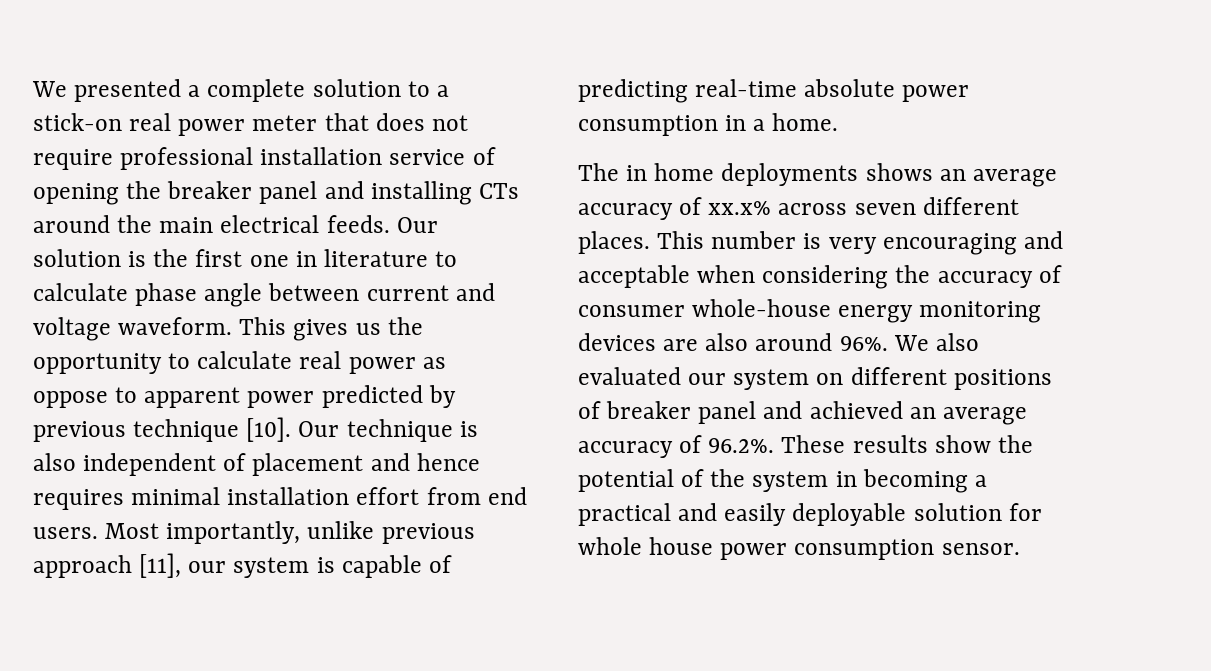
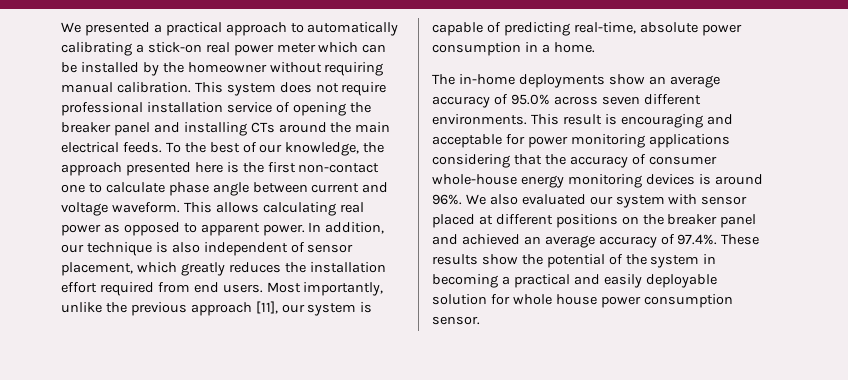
[207,79,430,102] complete solution to -> [165,22,399,36] [61,42,132,56] practical approach to automatically calibrating
[324,113,369,131] that -> [318,42,387,53] [61,62,384,76] [61,82,276,96] which can be installed by the homeowner without requiring manual calibration. This system
[396,217,438,233] [33,249,428,267] Our solution is the first one in literature -> [165,142,385,156] [61,162,380,176] [61,184,85,193] To the best of our knowledge, the approach presented here is the first non-contact one
[293,317,423,341] [33,351,293,374] gives us the opportunity to calculate -> [215,202,336,216] allows calculating
[33,391,108,408] oppose -> [123,222,180,236] opposed
[247,385,456,408] [33,417,340,442] power predicted by previous technique [10]. Our -> [262,222,385,236] [61,244,84,253] power. In addition, our
[252,453,480,476] [33,487,221,510] placement and hence requires minimal -> [307,244,354,253] [61,262,306,276] sensor placement, which greatly reduces the
(420, 496) none -> [99,282,154,296] required
(375, 530) none -> [105,302,127,313] the
[695,79,798,97] real-time -> [573,22,636,34] real-time,
[626,163,1057,187] [578,197,772,220] in home deployments shows an average accuracy of xx.x% -> [458,74,720,88] [432,94,550,108] in-home deployments show an average accuracy of 95.0%
[578,231,1063,255] [578,265,889,289] places. This number is very encouraging and acceptable when considering -> [432,114,733,128] [432,134,730,148] [432,154,542,168] environments. This result is encouraging and acceptable for power monitoring applications considering that
[663,333,749,351] are also -> [698,174,711,185] is
[816,367,1052,390] [578,401,601,419] on different positions of -> [668,194,748,205] [432,214,664,228] with sensor placed at different positions on the
[708,438,775,453] 96.2%. -> [677,234,718,245] 97.4%.

